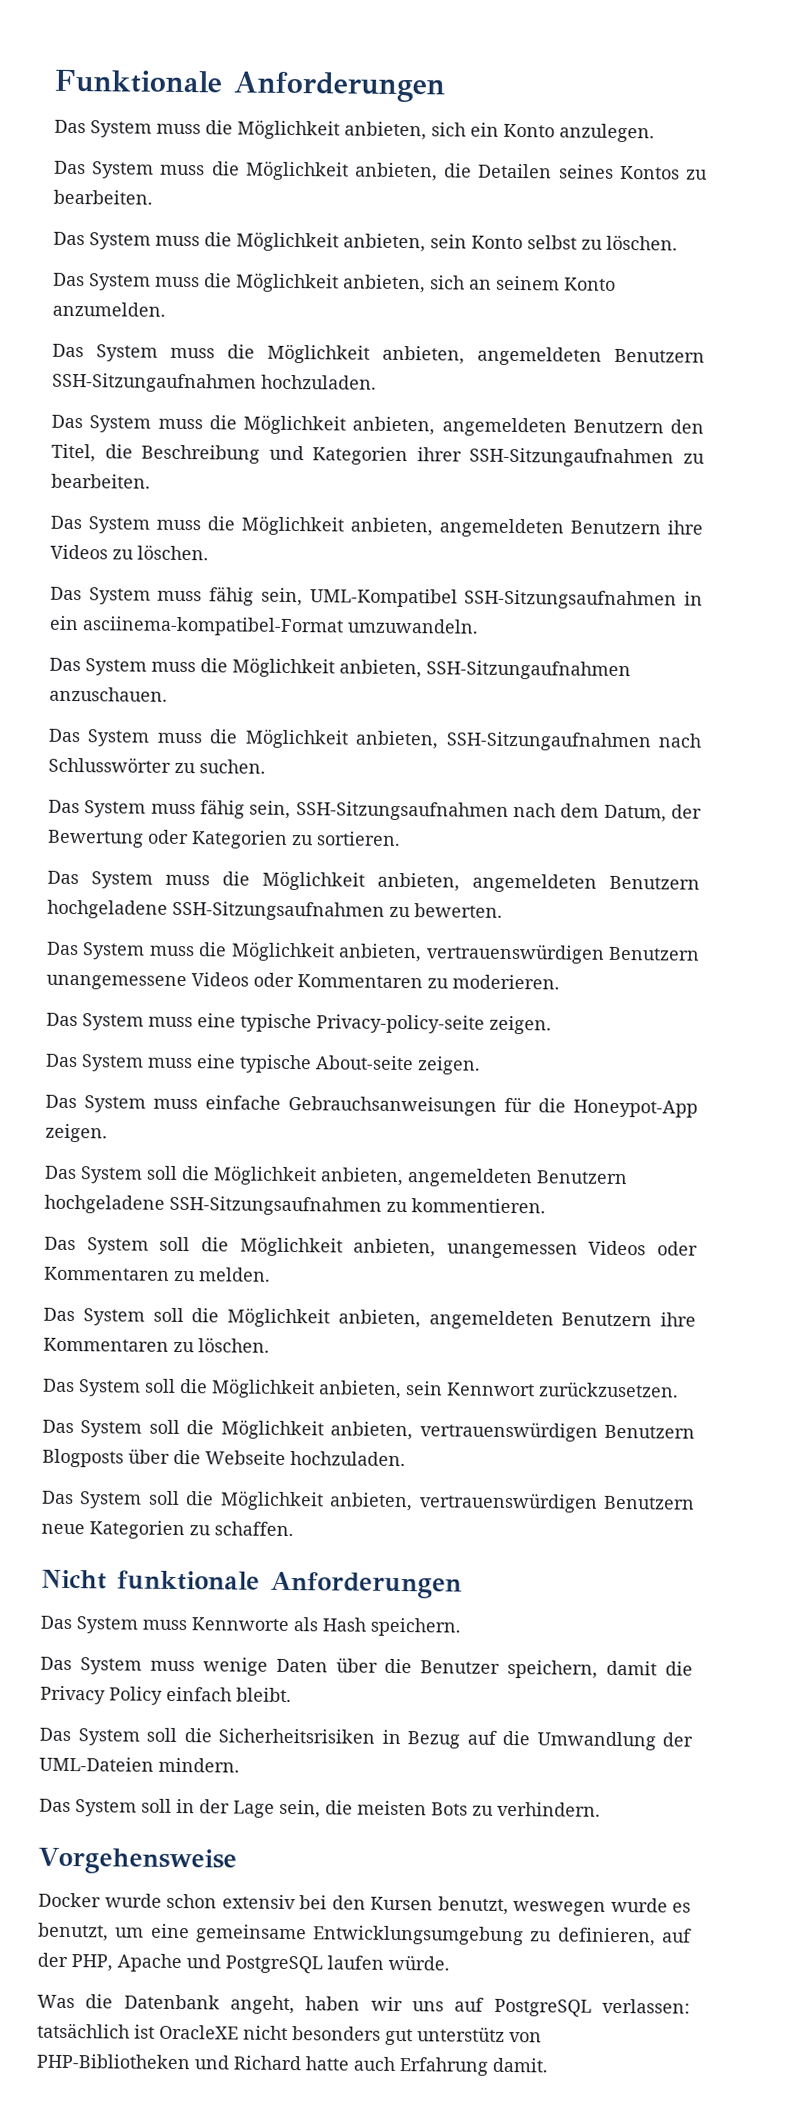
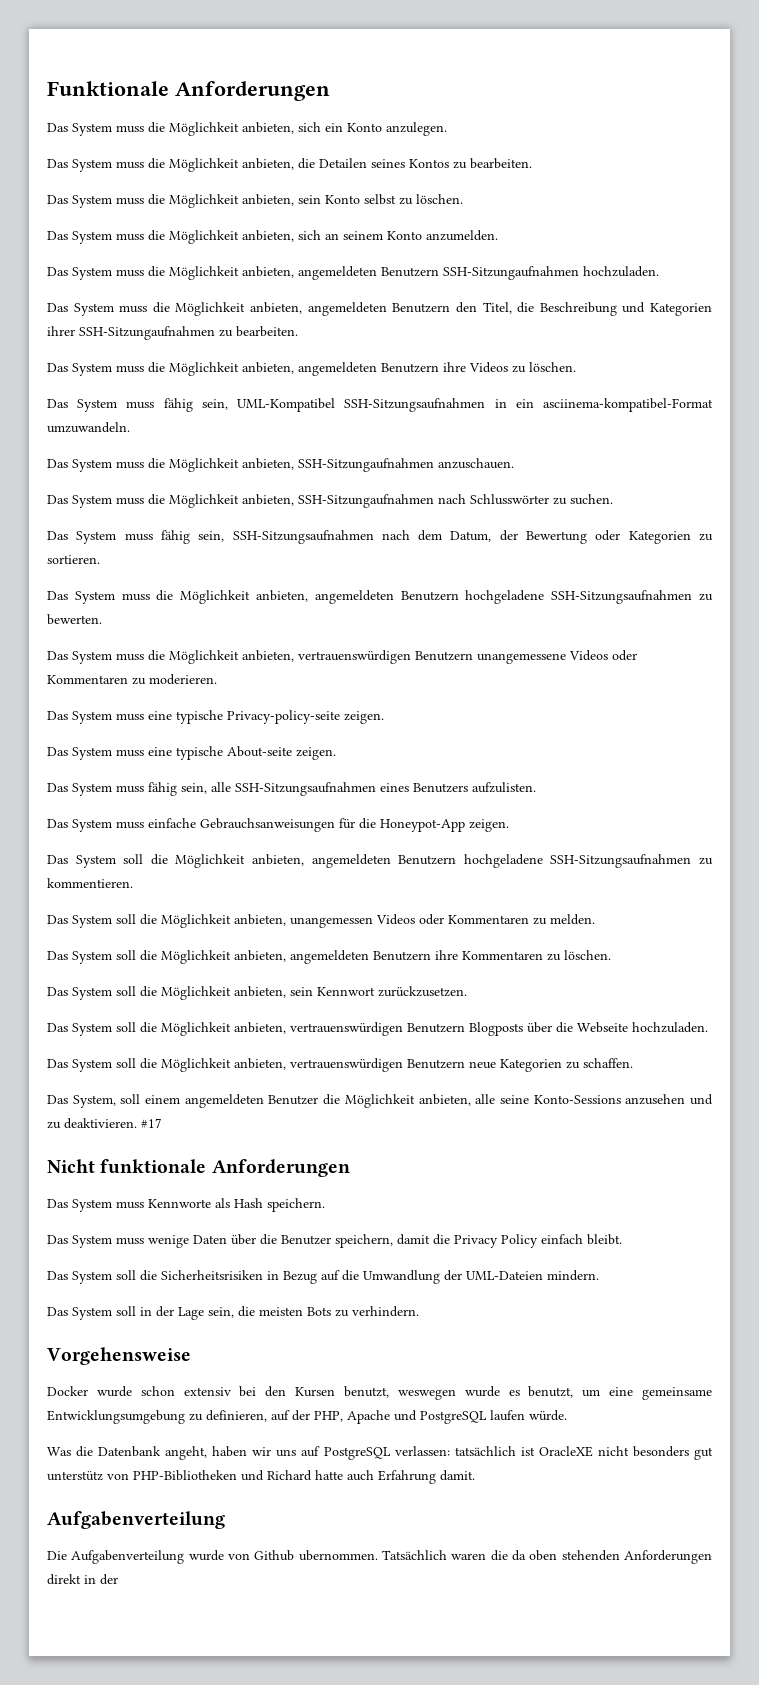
(481, 1065) none -> [47,782,536,796] // Das System muss fähig sein, alle SSH-Sitzungsaufnahmen eines Benutzers aufzulisten.
(294, 1529) none -> [47,1094,713,1108] [47,1118,162,1129] // Das System, soll einem angemeldeten Benutzer die Möglichkeit anbieten, alle seine Konto-Sessions anzusehen und zu deaktivieren. #17
(548, 2065) none -> [47,1511,225,1529] [47,1550,712,1564] [47,1574,118,1585] // Aufgabenverteilung // Die Aufgabenverteilung wurde von Github ubernommen. Tatsächlich waren die da oben stehenden Anforderungen direkt in der

